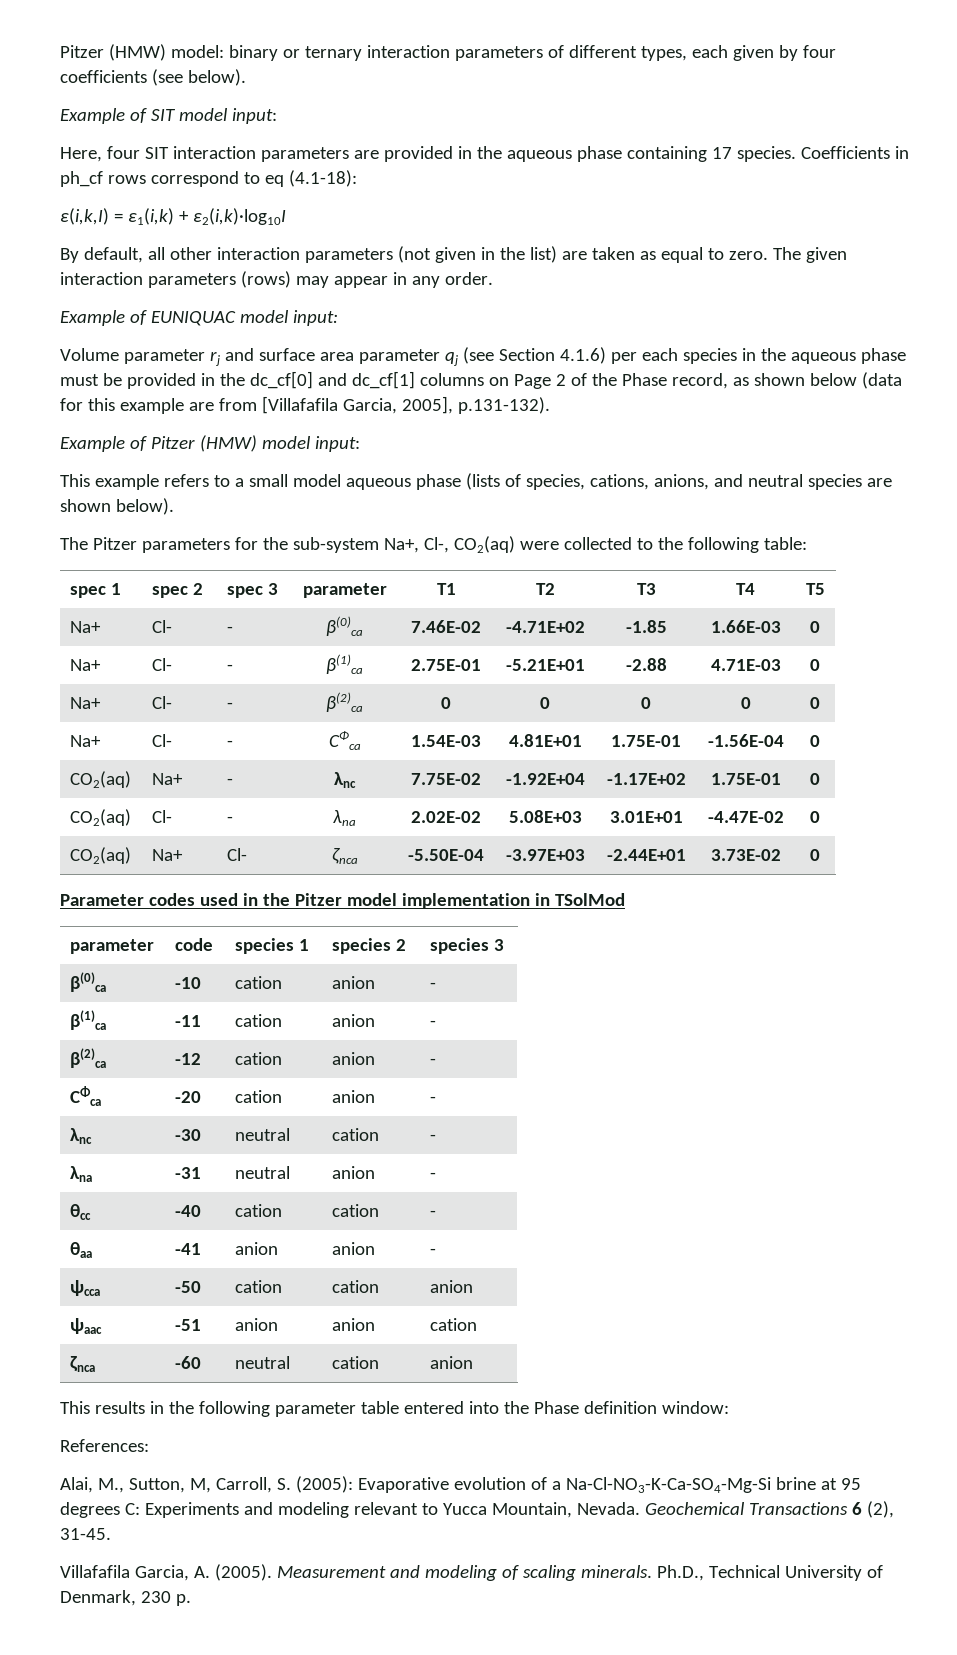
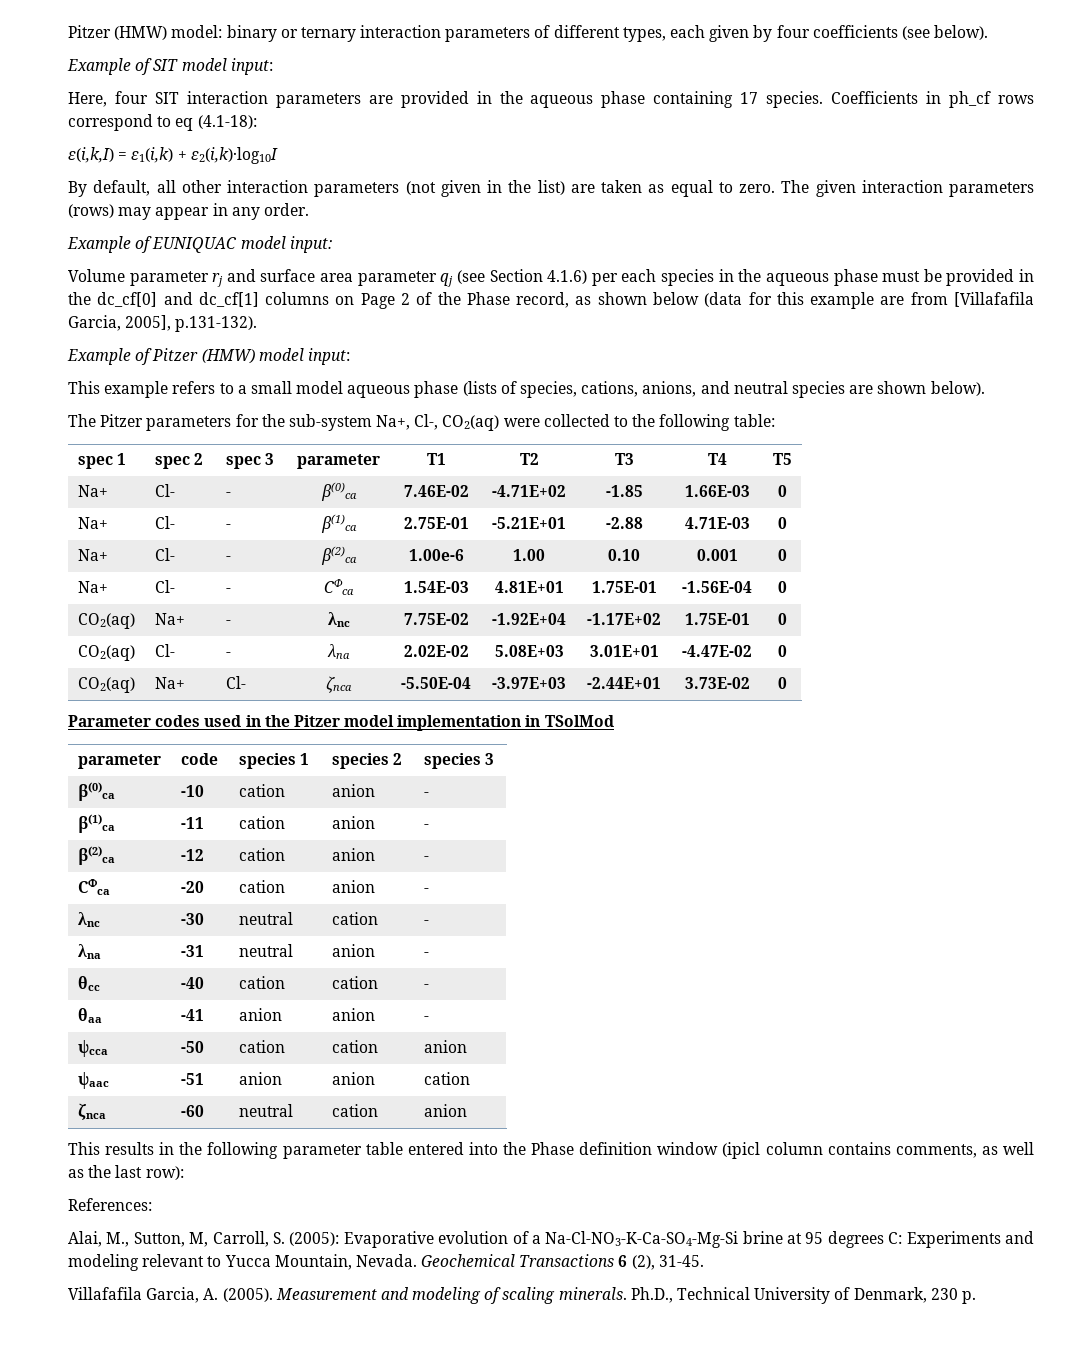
[441,697,451,709] [540,697,550,709] [641,697,651,709] [740,697,751,709] 0 | 0 | 0 | 0 -> [408,549,464,561] [513,549,545,561] [608,549,640,561] [696,549,738,561] 1.00e-6 | 1.00 | 0.10 | 0.001
[661,1401,729,1414] window: -> [657,1142,1034,1159] [68,1165,184,1180] window (ipicl column contains comments, as well as the last row):

